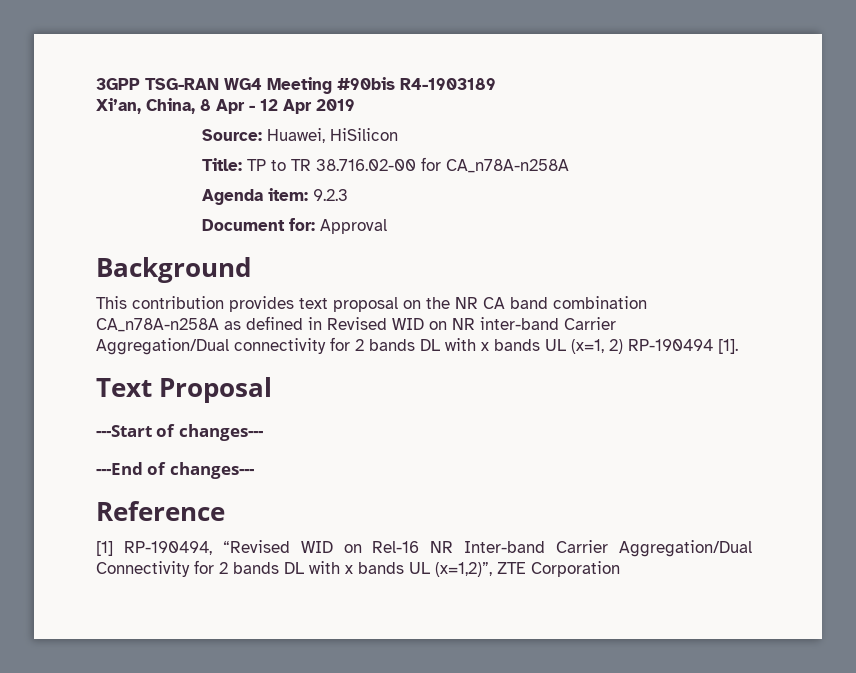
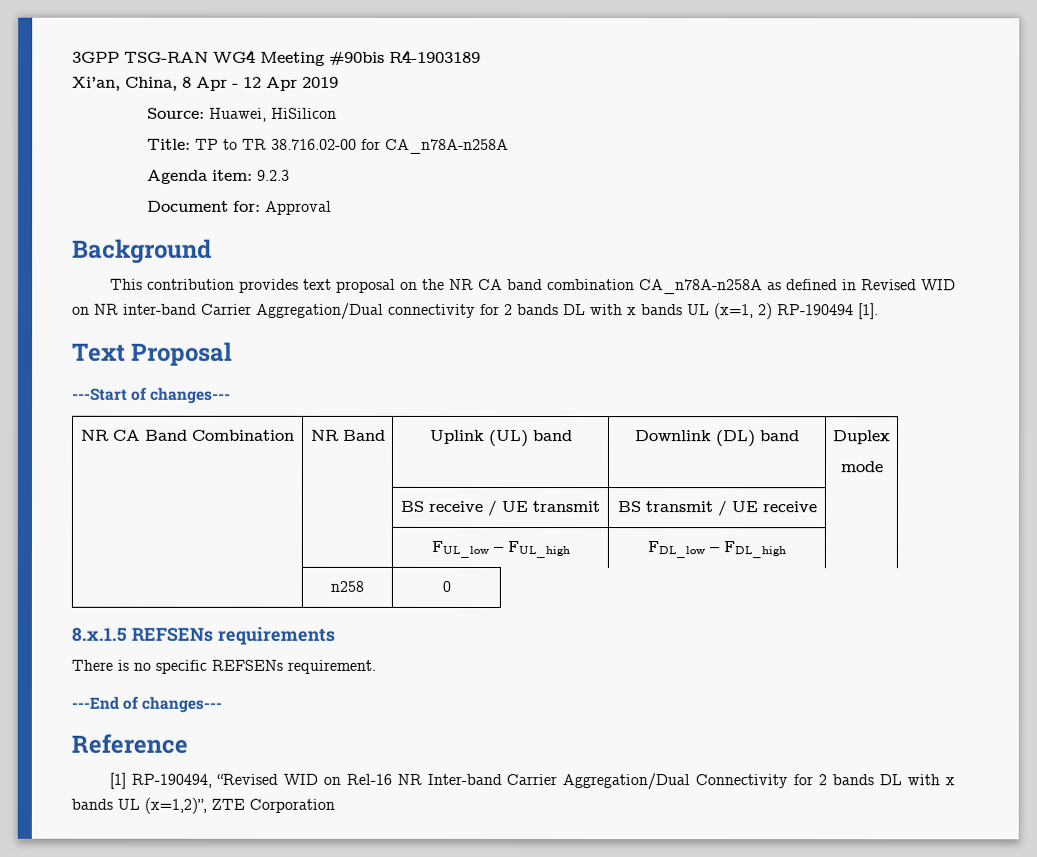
(263, 432) none -> [80,429,294,441] [309,429,385,441] [428,429,572,448] [634,430,799,448] [832,430,890,445] [839,461,883,473] [400,499,600,516] [616,500,817,517] [430,540,570,559] [647,541,786,559] [330,580,364,592] [441,580,451,592] [71,626,335,645] [71,659,376,674] // NR CA Band Combination | NR Band | Uplink (UL) band | Downlink (DL) band | Duplex // mode // | | BS receive / UE transmit | BS transmit / UE receive | // | | FUL_low – FUL_high | FDL_low – FDL_high | // | n258 | 0 // 8.x.1.5 REFSENs requirements // There is no specific REFSENs requirement.

